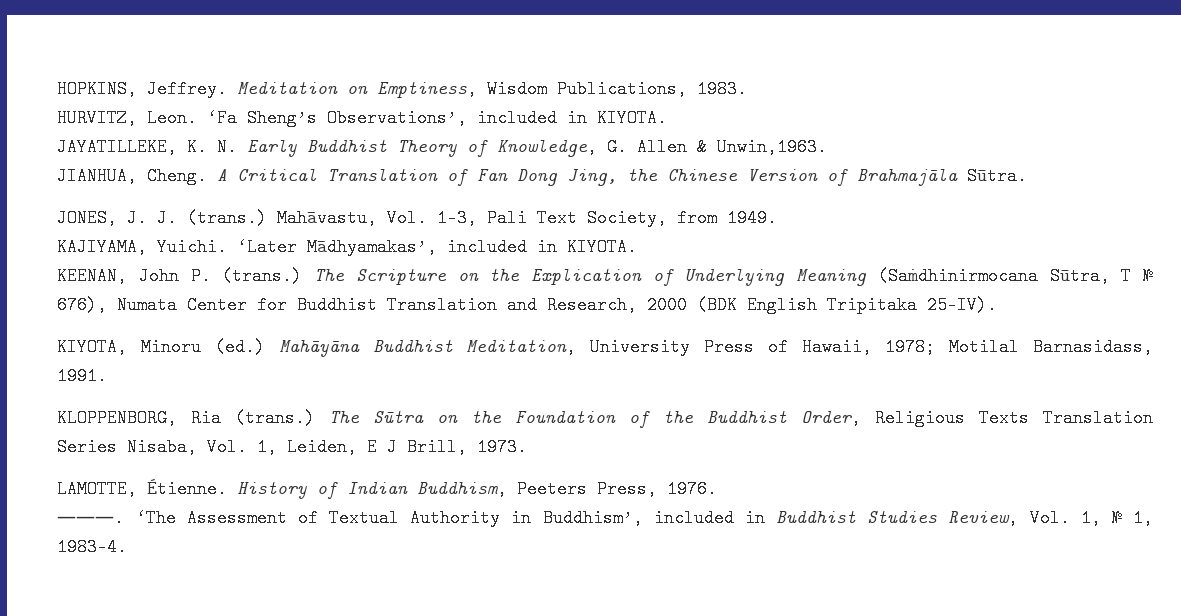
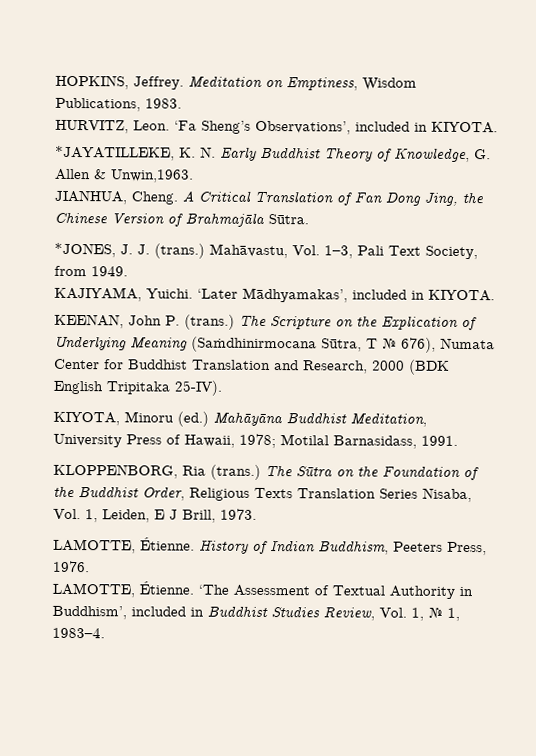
[57,138,178,156] JAYATILLEKE, -> [55,145,176,161] *JAYATILLEKE,
[57,209,118,227] JONES, -> [54,242,117,258] *JONES,
[57,509,125,527] ―――. -> [52,581,195,598] LAMOTTE, Étienne.

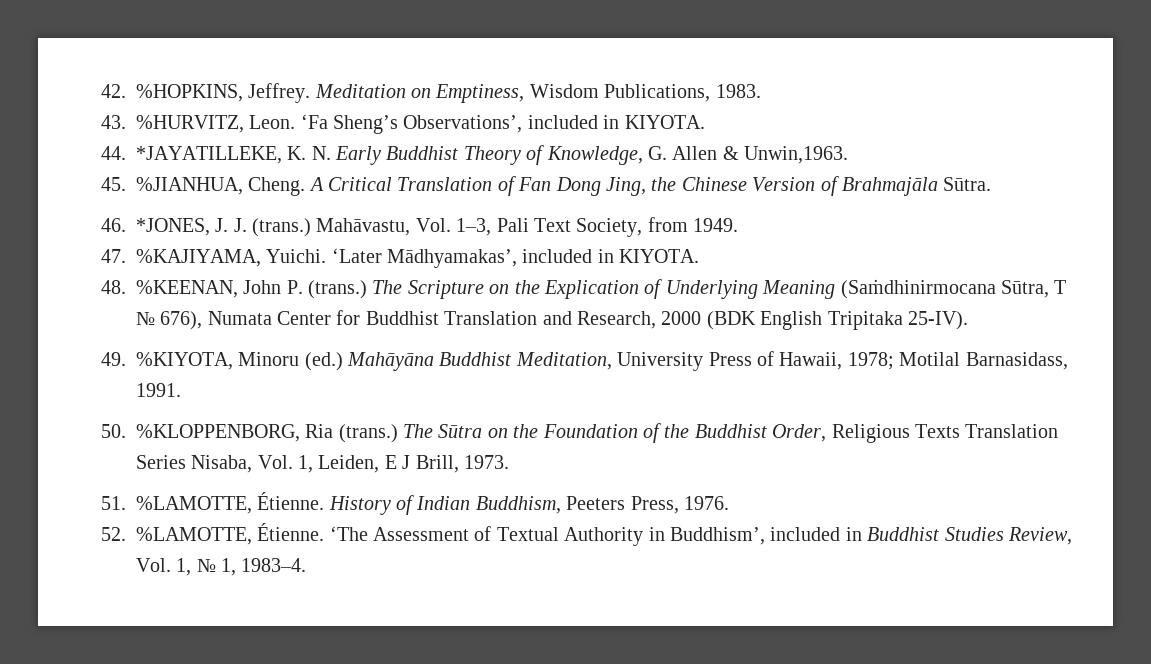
[55,74,130,90] HOPKINS, -> [100,84,243,102] 42. %HOPKINS,
[55,119,130,134] HURVITZ, -> [100,115,244,133] 43. %HURVITZ,
(499, 127) none -> [100,146,126,160] 44.
[54,189,128,205] JIANHUA, -> [100,177,243,195] 45. %JIANHUA,
(310, 219) none -> [100,218,126,232] 46.
[54,286,143,302] KAJIYAMA, -> [100,249,261,267] 47. %KAJIYAMA,
[54,313,125,329] KEENAN, -> [100,280,238,298] 48. %KEENAN,
[53,411,121,426] KIYOTA, -> [100,352,233,370] 49. %KIYOTA,
[53,463,179,479] KLOPPENBORG, -> [100,424,300,442] 50. %KLOPPENBORG,
[53,538,137,554] LAMOTTE, -> [100,496,252,514] 51. %LAMOTTE,
[52,582,136,598] LAMOTTE, -> [100,527,252,545] 52. %LAMOTTE,

